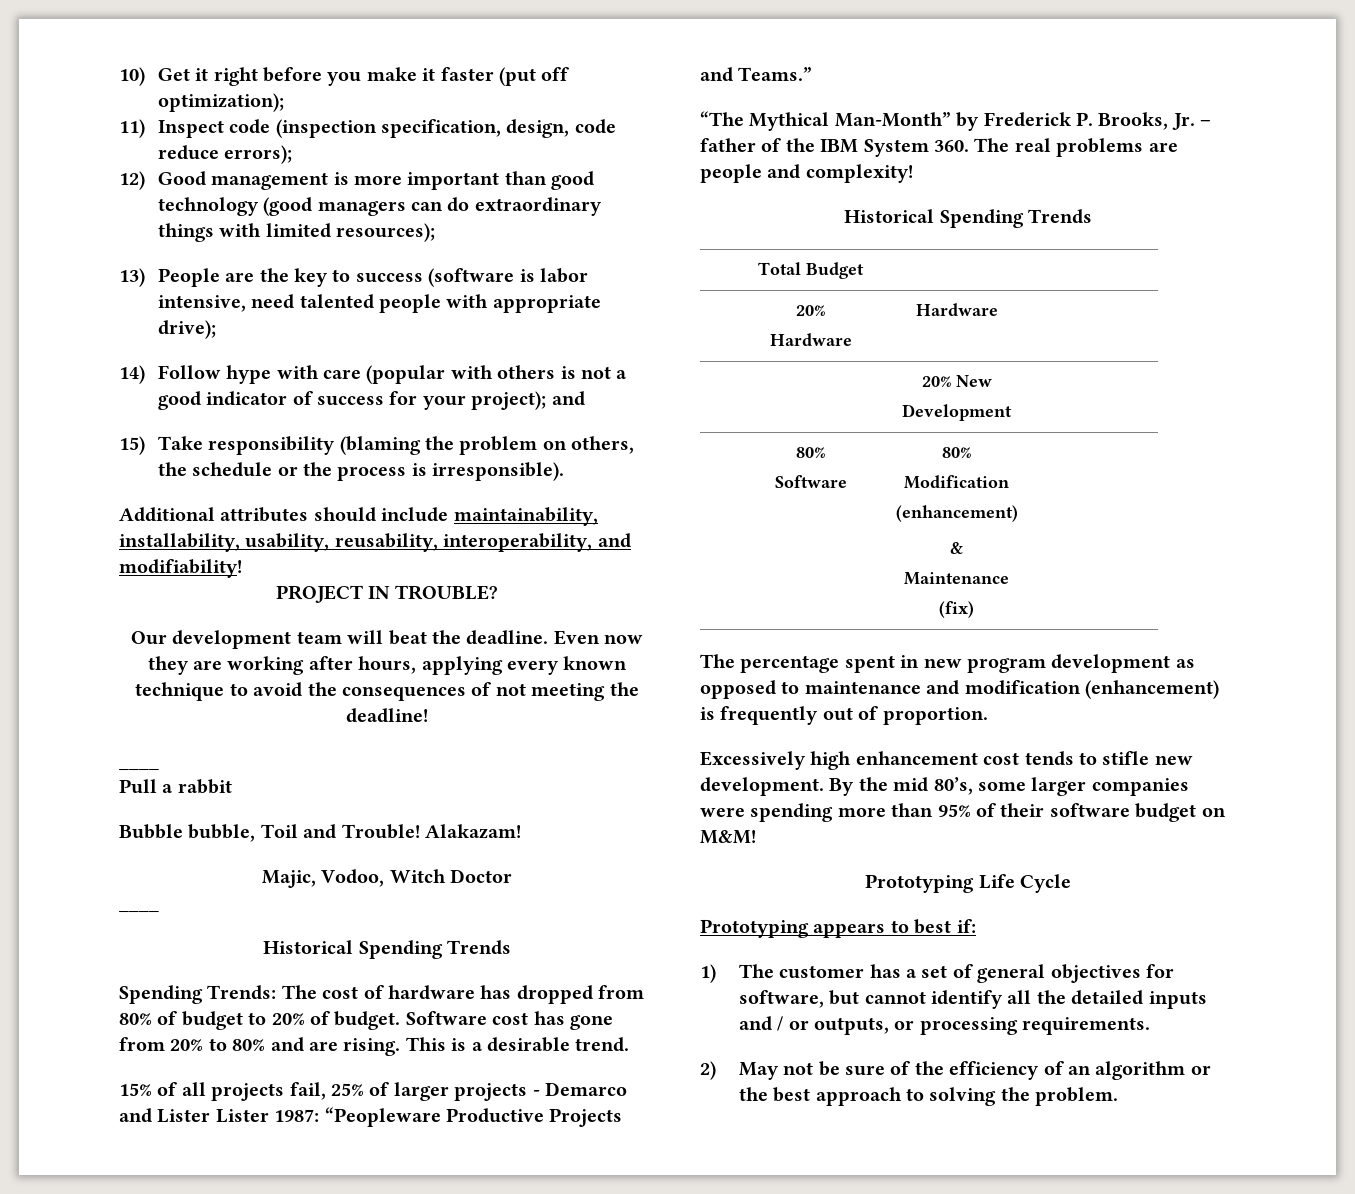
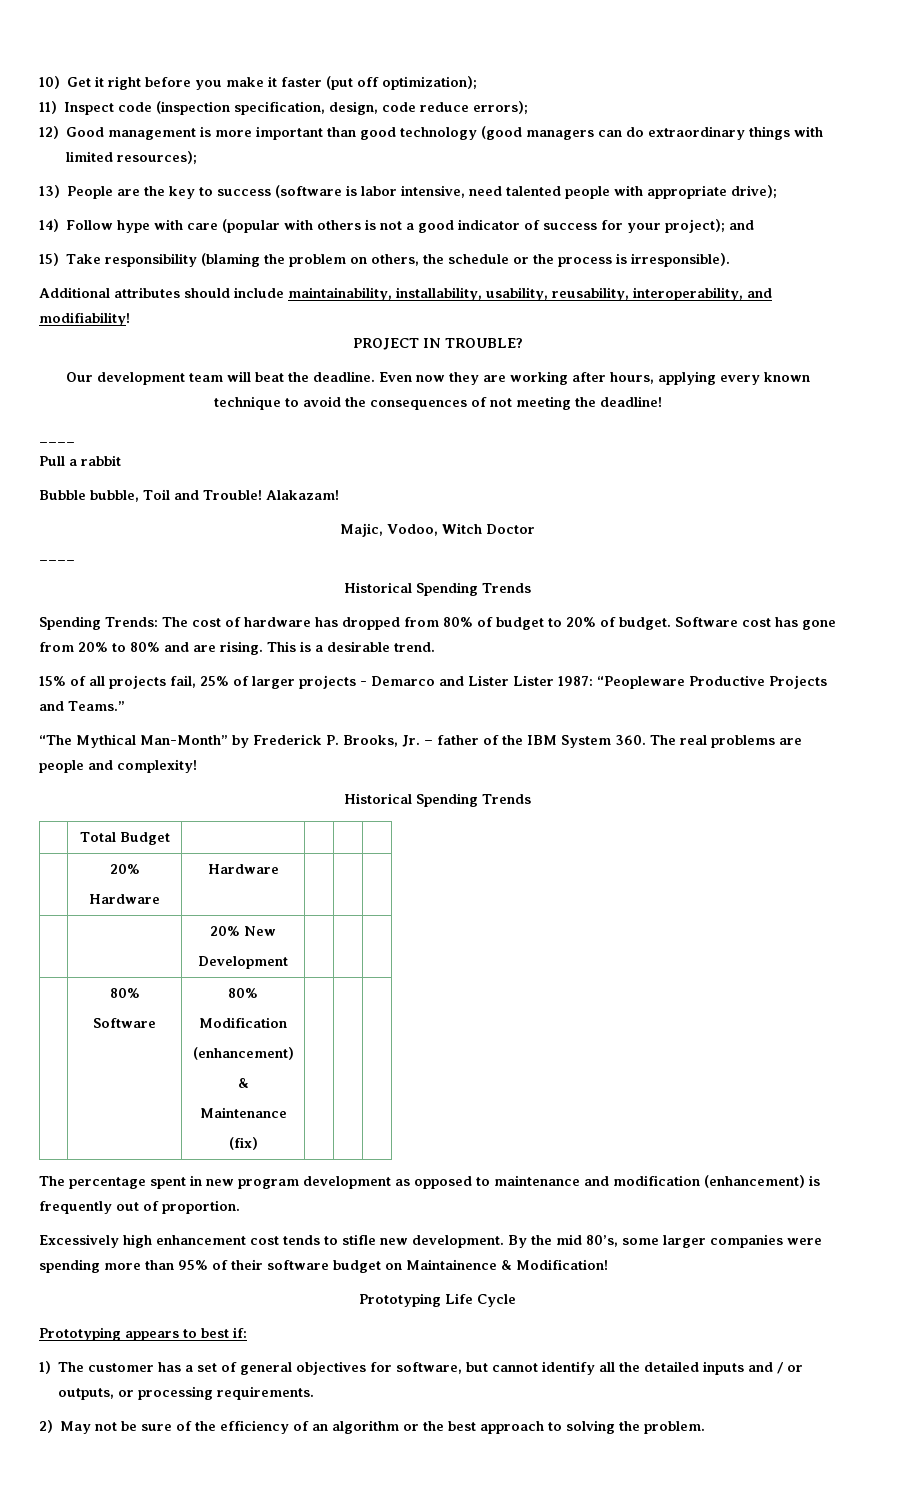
[700,830,756,844] M&M! -> [406,1259,608,1270] Maintainence & Modification!

